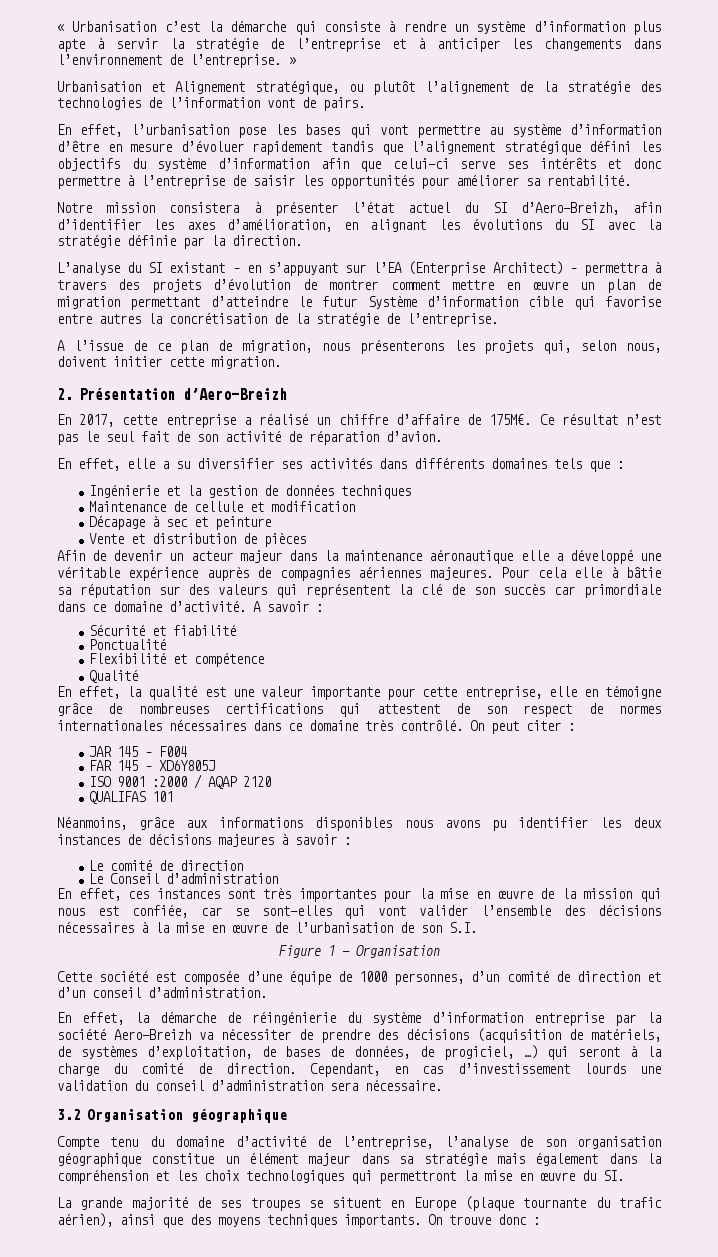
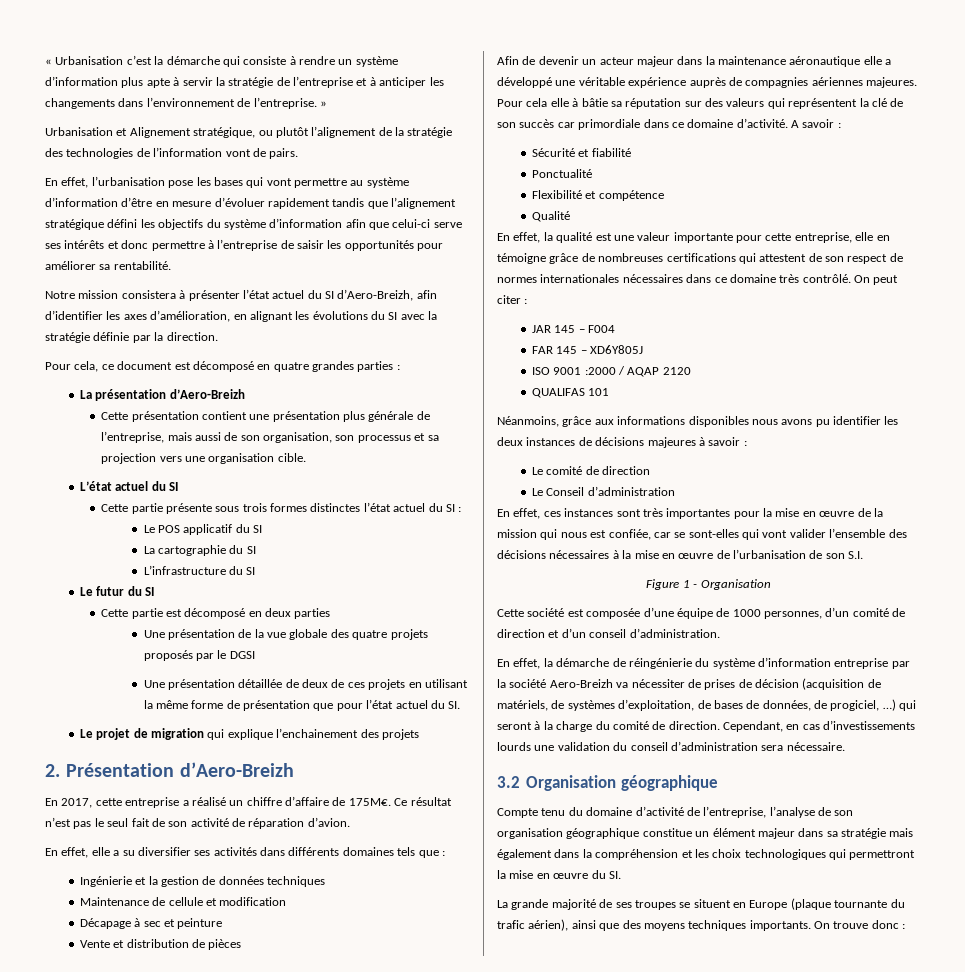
[57,261,661,276] [57,278,661,293] [57,295,661,310] [57,312,498,327] [57,339,661,354] [57,356,281,369] L’analyse du SI existant – en s’appuyant sur l’EA (Enterprise Architect) – permettra à travers des projets d’évolution de montrer comment mettre en œuvre un plan de migration permettant d’atteindre le futur Système d’information cible qui favorise entre autres la concrétisation de la stratégie de l’entreprise. // A l’issue de ce plan de migration, nous présenterons les projets qui, selon nous, doivent initier cette migration. -> [45,361,400,372] [79,389,245,401] [101,411,430,422] [101,431,439,443] [101,453,306,464] [79,481,179,491] [101,502,462,514] [143,524,263,535] [143,545,256,556] [143,565,256,575] [79,586,155,596] [101,608,331,619] [143,629,428,640] [143,650,255,661] [143,679,468,690] [143,699,461,711] [79,728,419,740] Pour cela, ce document est décomposé en quatre grandes parties : // La présentation d’Aero-Breizh // Cette présentation contient une présentation plus générale de l’entreprise, mais aussi de son organisation, son processus et sa projection vers une organisation cible. // L’état actuel du SI // Cette partie présente sous trois formes distinctes l’état actuel du SI : // Le POS applicatif du SI // La cartographie du SI // L’infrastructure du SI // Le futur du SI // Cette partie est décomposé en deux parties // Une présentation de la vue globale des quatre projets proposés par le DGSI // Une présentation détaillée de deux de ces projets en utilisant la même forme de présentation que pour l’état actuel du SI. // Le projet de migration qui explique l’enchainement des projets
[320,1028,470,1043] prendre des décisions -> [704,679,799,690] prises de décision
[457,1063,570,1074] d’investissement -> [823,720,916,730] d’investissements

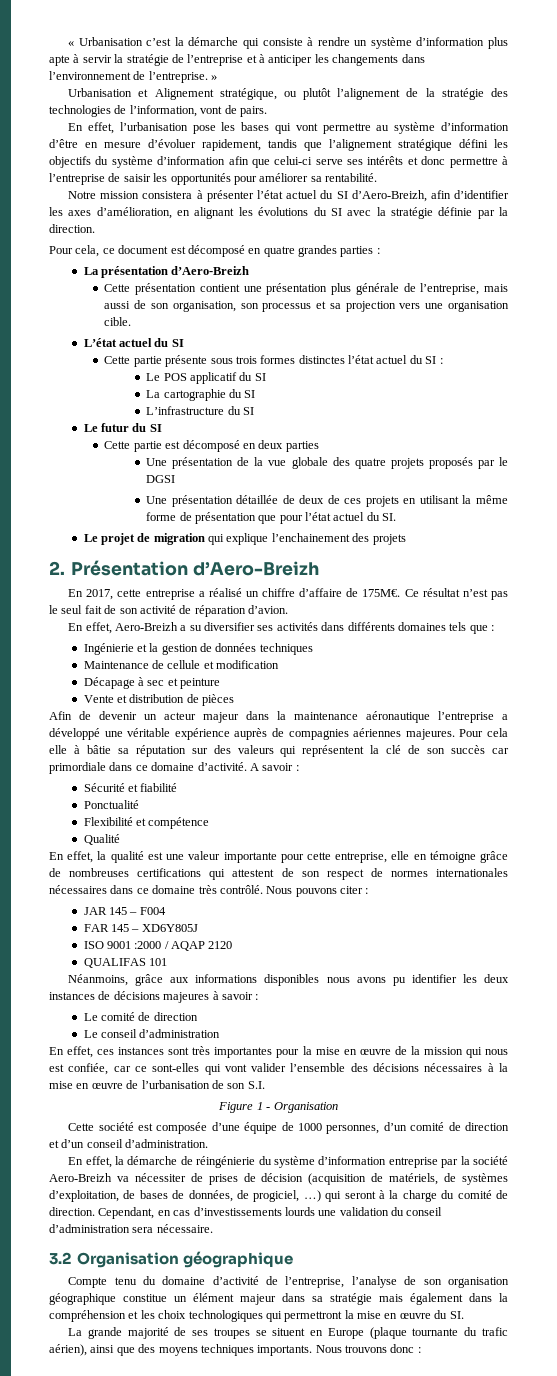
[153,147,223,157] l’information -> [129,105,197,117] l’information,
[267,198,330,209] rapidement -> [202,139,261,151] rapidement,
[91,847,110,856] elle -> [114,622,178,631] Aero-Breizh
[863,56,882,65] elle -> [438,711,494,723] l’entreprise
[854,275,899,285] On peut -> [266,886,337,897] Nous pouvons
[546,487,585,496] Conseil -> [100,1029,137,1038] conseil
[674,532,686,538] se -> [134,1066,147,1072] ce
[814,921,869,929] On trouve -> [315,1345,387,1353] Nous trouvons

